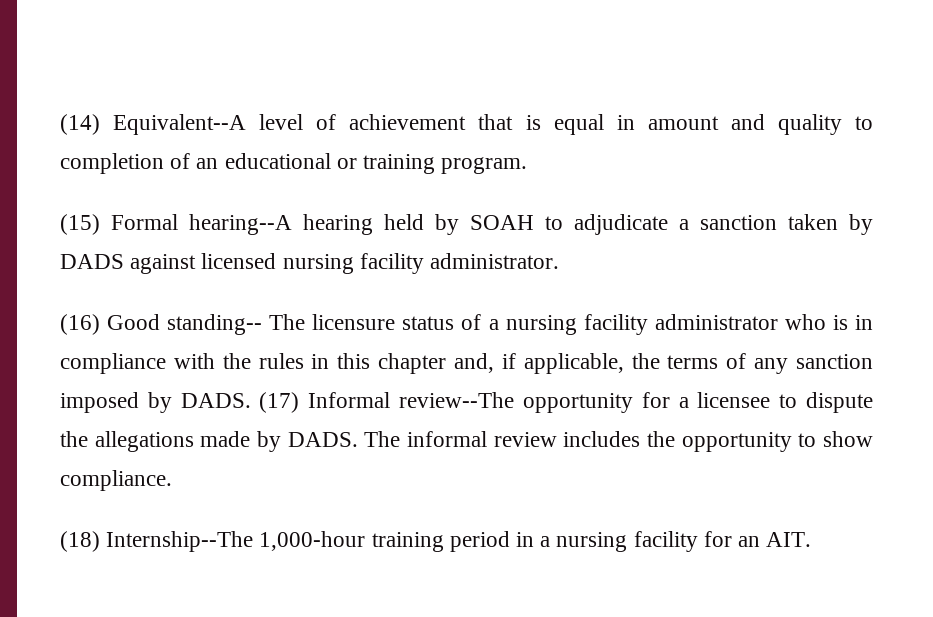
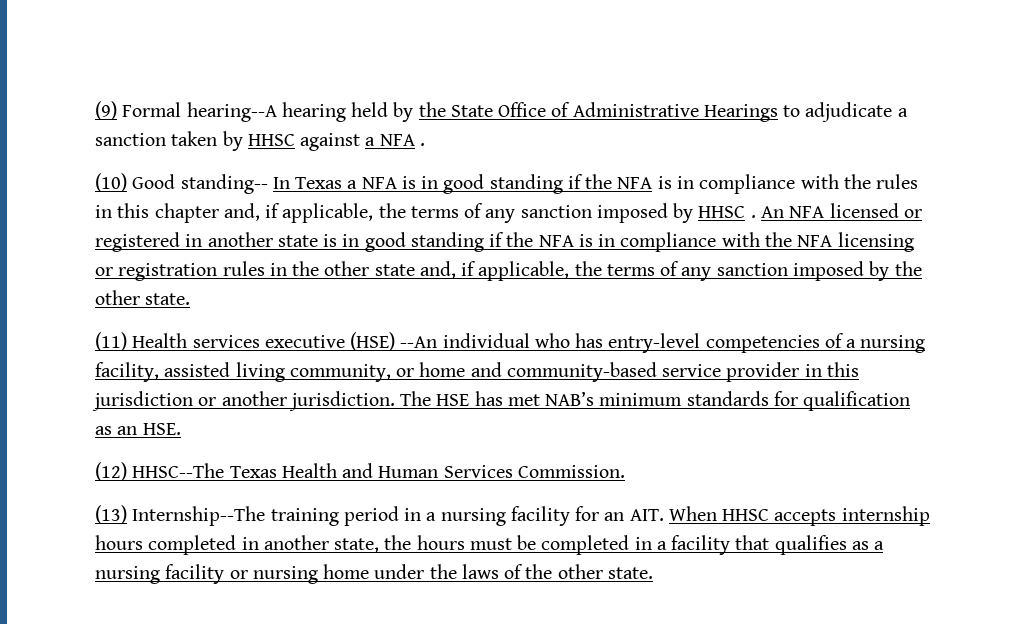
[60,114,874,135] [60,153,528,174] [60,214,100,235] (14) Equivalent--A level of achievement that is equal in amount and quality to completion of an educational or training program. // (15) -> [95,101,117,120] (9)
[470,215,534,230] SOAH -> [418,102,778,122] the State Office of Administrative Hearings
[60,253,560,274] [60,314,826,335] DADS against licensed nursing facility administrator. // (16) Good standing-- The licensure status of a nursing facility administrator who -> [247,133,425,151] [95,173,653,194] HHSC against a NFA . // (10) Good standing-- In Texas a NFA is in good standing if the NFA
[180,392,873,413] [60,431,873,452] [60,470,172,491] [60,531,366,552] DADS. (17) Informal review--The opportunity for a licensee to dispute the allegations made by DADS. The informal review includes the opportunity to show compliance. // (18) Internship--The 1,000-hour -> [698,203,922,218] [95,232,914,252] [95,261,922,281] [95,290,191,305] [95,332,926,353] [95,362,859,382] [92,391,911,411] [95,423,181,435] [95,462,625,481] [95,505,266,526] HHSC . An NFA licensed or registered in another state is in good standing if the NFA is in compliance with the NFA licensing or registration rules in the other state and, if applicable, the terms of any sanction imposed by the other state. // (11) Health services executive (HSE) --An individual who has entry-level competencies of a nursing facility, assisted living community, or home and community-based service provider in this jurisdiction or another jurisdiction. The HSE has met NAB’s minimum standards for qualification as an HSE. // (12) HHSC--The Texas Health and Human Services Commission. // (13) Internship--The
(812, 539) none -> [668,506,930,526] [95,535,885,555] [95,564,653,584] When HHSC accepts internship hours completed in another state, the hours must be completed in a facility that qualifies as a nursing facility or nursing home under the laws of the other state.

